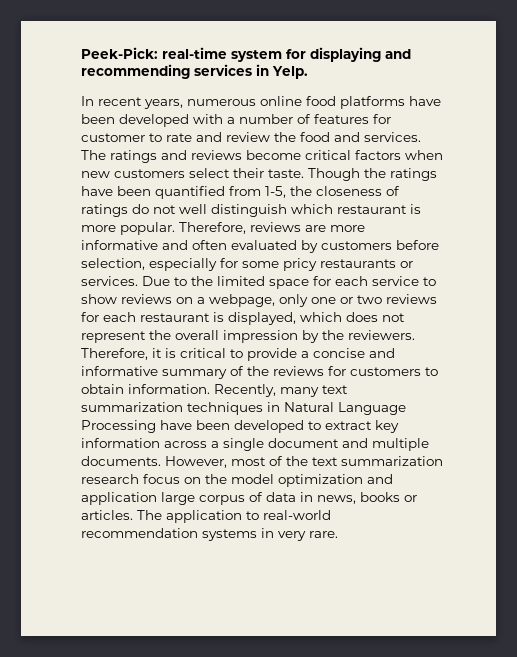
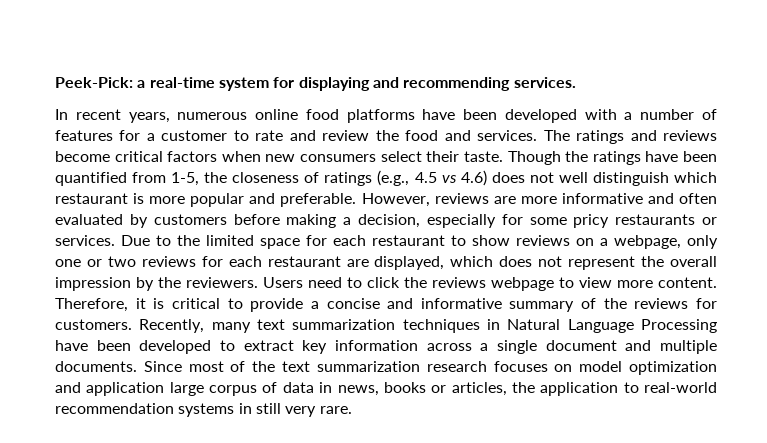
(158, 53) none -> [137,80,146,88] a
[194,64,308,79] services in Yelp. -> [513,77,576,88] services.
(391, 119) none -> [146,133,155,141] a
[114,169,185,178] customers -> [300,154,377,162] consumers
[132,204,149,214] do -> [377,170,525,186] (e.g., 4.5 vs 4.6) does
[120,222,246,235] popular. Therefore, -> [190,193,430,207] popular and preferable. However,
[81,258,145,270] selection, -> [286,214,420,228] making a decision,
[372,276,419,286] service -> [372,235,445,246] restaurant
[213,312,224,322] is -> [346,259,369,267] are
(415, 335) none -> [263,277,717,291] Users need to click the reviews webpage to view more content.
[350,367,438,376] [81,384,210,394] customers to obtain information. -> [55,319,132,330] customers.
[165,456,227,468] However, -> [143,361,182,372] Since
[143,474,227,484] focus on the -> [493,361,573,372] focuses on
[81,510,162,520] articles. The -> [451,382,535,396] articles, the
(274, 533) none -> [255,403,281,414] still

